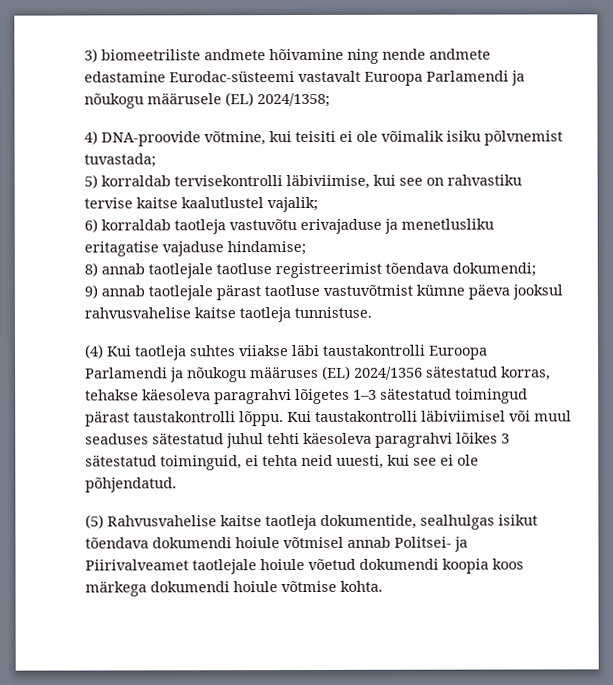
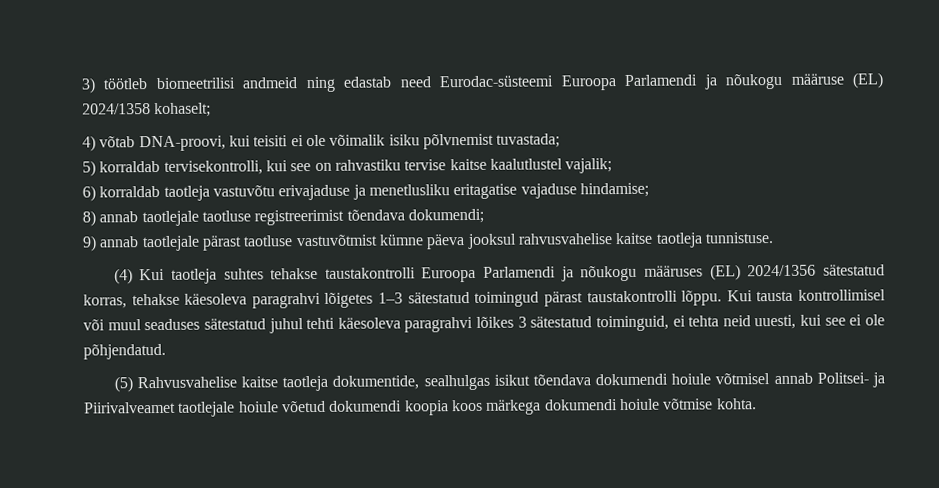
[101,48,491,64] [84,70,525,86] [84,92,330,109] biomeetriliste andmete hõivamine ning nende andmete edastamine Eurodac-süsteemi vastavalt Euroopa Parlamendi ja nõukogu määrusele (EL) 2024/1358; -> [103,72,884,93] [82,102,212,118] töötleb biomeetrilisi andmeid ning edastab need Eurodac-süsteemi Euroopa Parlamendi ja nõukogu määruse (EL) 2024/1358 kohaselt;
[101,131,266,147] DNA-proovide võtmine, -> [99,135,226,152] võtab DNA-proovi,
[174,174,370,190] tervisekontrolli läbiviimise, -> [163,160,263,175] tervisekontrolli,
[239,344,320,357] viiakse läbi -> [270,267,319,280] tehakse
[315,410,506,422] taustakontrolli läbiviimisel -> [756,289,887,302] tausta kontrollimisel

